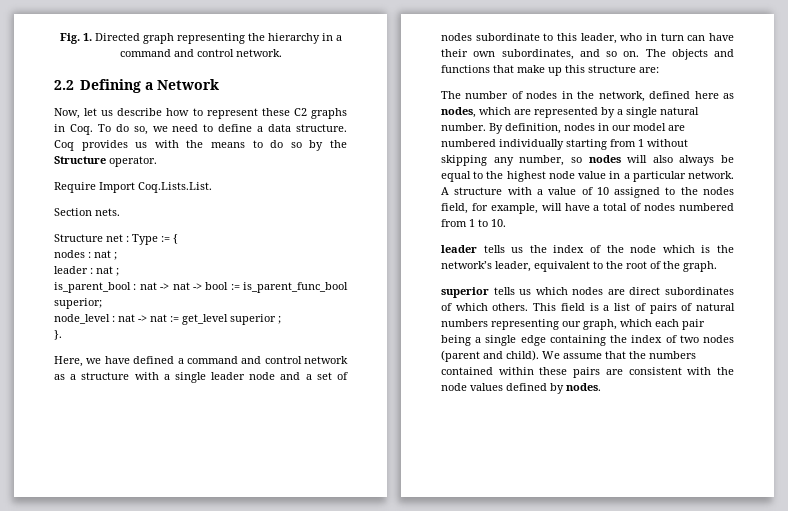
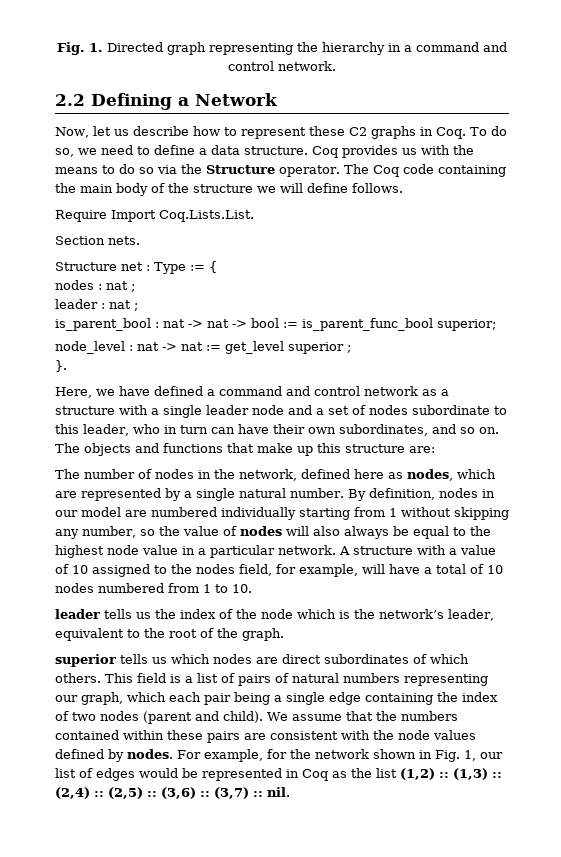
[309,140,324,151] by -> [157,165,177,174] via
(157, 161) none -> [343,164,506,177] [55,183,403,196] The Coq code containing the main body of the structure we will define follows.
(582, 160) none -> [158,526,237,536] the value of
(642, 207) none -> [487,565,503,574] 10
(601, 387) none -> [177,749,503,762] [55,768,502,781] [55,787,290,799] For example, for the network shown in Fig. 1, our list of edges would be represented in Coq as the list (1,2) :: (1,3) :: (2,4) :: (2,5) :: (3,6) :: (3,7) :: nil.

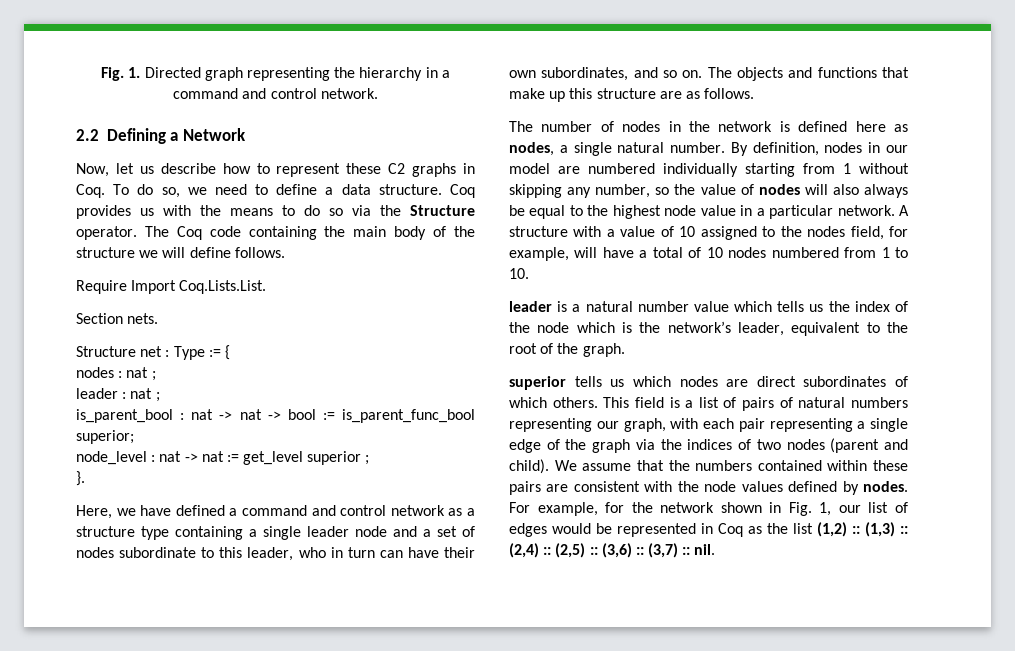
[119,405,148,415] with -> [141,526,243,540] type containing
[409,446,435,453] are: -> [659,88,755,99] are as follows.
[239,469,297,481] network, -> [718,121,790,132] network is
[457,469,496,479] [55,488,181,501] which are represented by -> (554, 149) none
(100, 614) none -> [557,301,773,312] is a natural number value which
[127,692,166,702] which -> [670,418,699,429] with
[234,692,270,705] being -> [769,418,853,432] representing
[365,692,498,705] containing the index -> [546,439,733,453] of the graph via the indices

